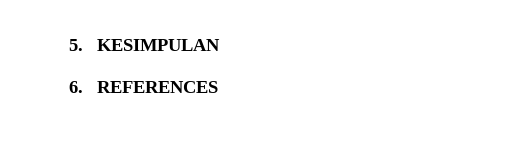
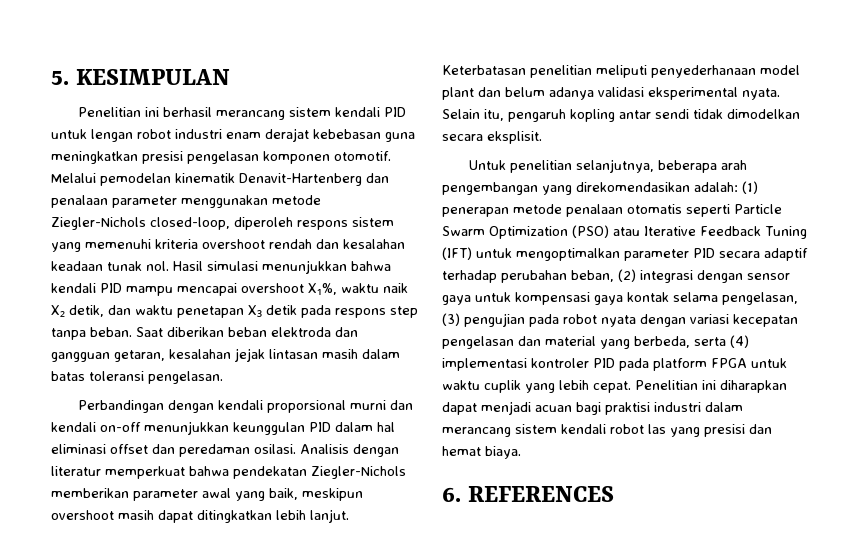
(220, 45) none -> [78,107,407,120] [51,128,415,142] [51,151,391,164] [51,173,389,186] [51,195,321,208] [51,217,394,230] [51,239,405,252] [51,260,391,274] [51,283,408,296] [51,305,418,318] [51,327,358,340] [51,348,400,362] [51,371,223,384] [78,400,414,413] [51,421,395,435] [51,444,399,457] [51,466,406,479] [51,488,363,501] [51,509,349,523] [442,65,800,78] [442,87,780,100] [442,109,800,122] [442,131,542,144] [469,159,748,173] [442,181,758,195] [442,204,782,217] [442,225,807,239] [442,247,808,261] [442,269,790,283] [442,292,798,305] [442,313,798,327] [442,335,749,349] [442,358,787,371] [442,380,787,393] [442,401,743,415] [442,424,772,437] [442,446,521,459] // Penelitian ini berhasil merancang sistem kendali PID untuk lengan robot industri enam derajat kebebasan guna meningkatkan presisi pengelasan komponen otomotif. Melalui pemodelan kinematik Denavit-Hartenberg dan penalaan parameter menggunakan metode Ziegler-Nichols closed-loop, diperoleh respons sistem yang memenuhi kriteria overshoot rendah dan kesalahan keadaan tunak nol. Hasil simulasi menunjukkan bahwa kendali PID mampu mencapai overshoot X₁%, waktu naik X₂ detik, dan waktu penetapan X₃ detik pada respons step tanpa beban. Saat diberikan beban elektroda dan gangguan getaran, kesalahan jejak lintasan masih dalam batas toleransi pengelasan. // Perbandingan dengan kendali proporsional murni dan kendali on-off menunjukkan keunggulan PID dalam hal eliminasi offset dan peredaman osilasi. Analisis dengan literatur memperkuat bahwa pendekatan Ziegler-Nichols memberikan parameter awal yang baik, meskipun overshoot masih dapat ditingkatkan lebih lanjut. Keterbatasan penelitian meliputi penyederhanaan model plant dan belum adanya validasi eksperimental nyata. Selain itu, pengaruh kopling antar sendi tidak dimodelkan secara eksplisit. // Untuk penelitian selanjutnya, beberapa arah pengembangan yang direkomendasikan adalah: (1) penerapan metode penalaan otomatis seperti Particle Swarm Optimization (PSO) atau Iterative Feedback Tuning (IFT) untuk mengoptimalkan parameter PID secara adaptif terhadap perubahan beban, (2) integrasi dengan sensor gaya untuk kompensasi gaya kontak selama pengelasan, (3) pengujian pada robot nyata dengan variasi kecepatan pengelasan dan material yang berbeda, serta (4) implementasi kontroler PID pada platform FPGA untuk waktu cuplik yang lebih cepat. Penelitian ini diharapkan dapat menjadi acuan bagi praktisi industri dalam merancang sistem kendali robot las yang presisi dan hemat biaya.

